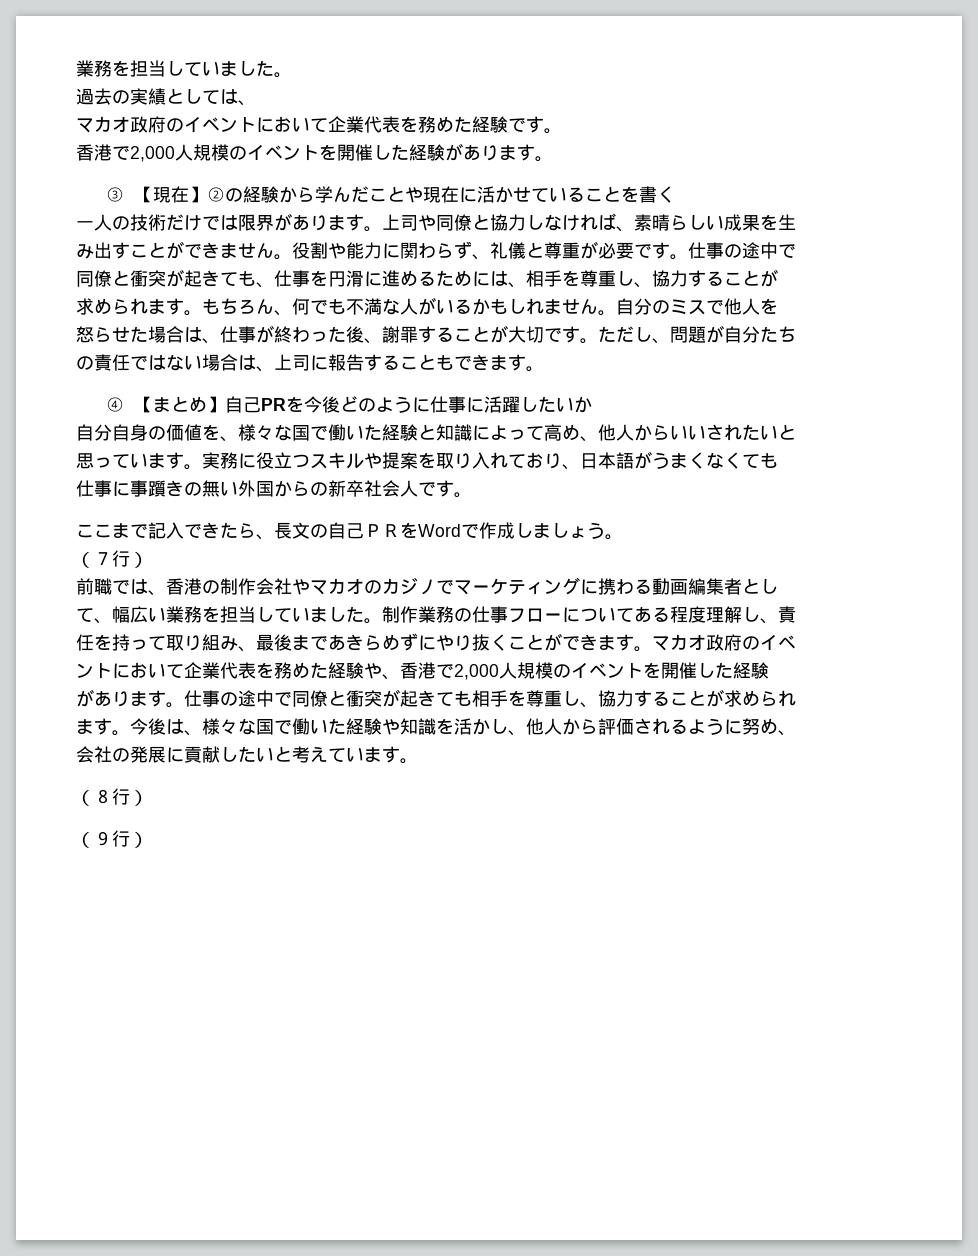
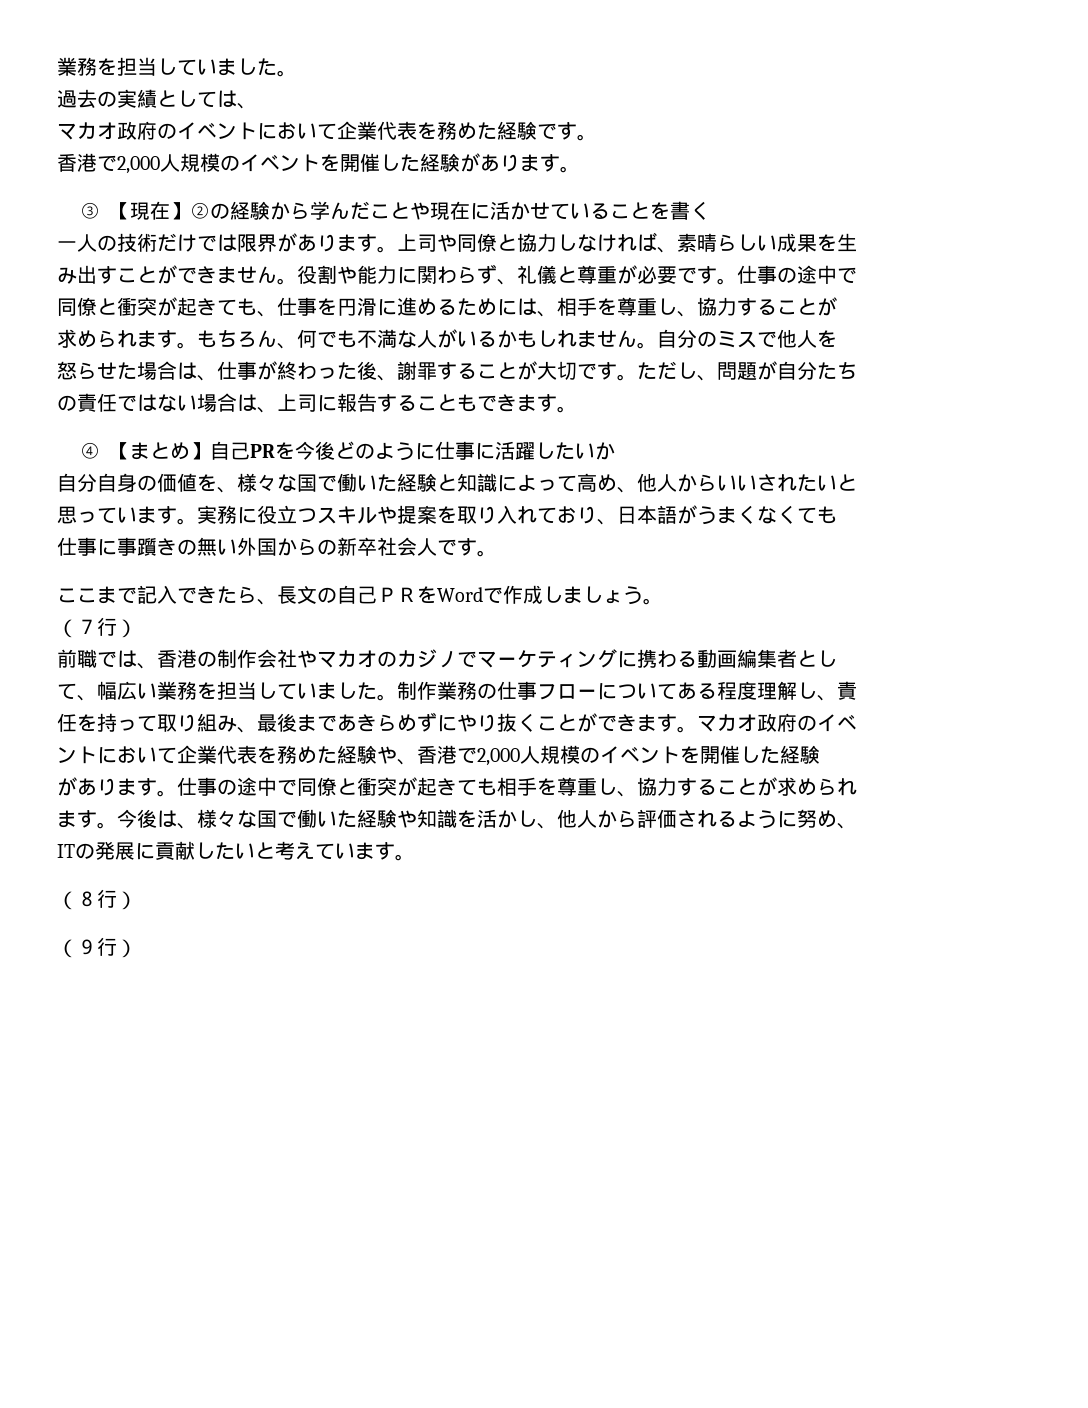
[76,746,112,763] 会社 -> [57,844,75,858] IT

